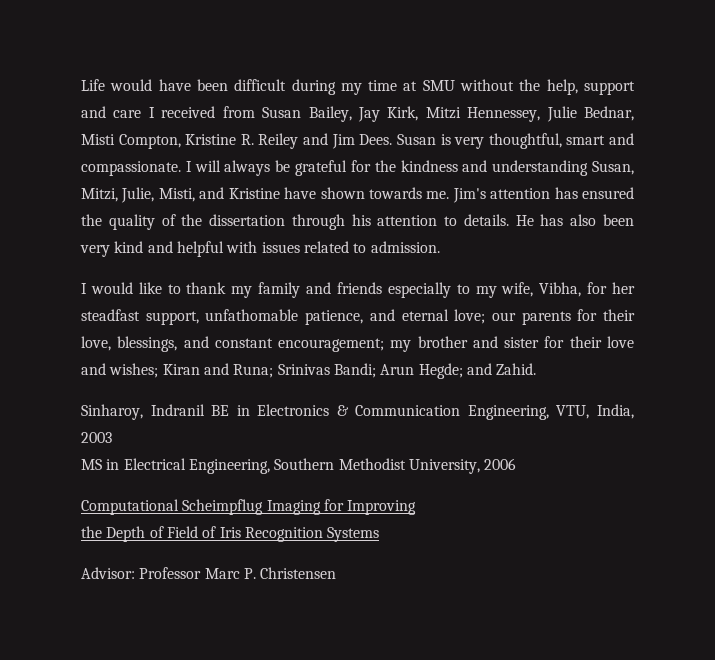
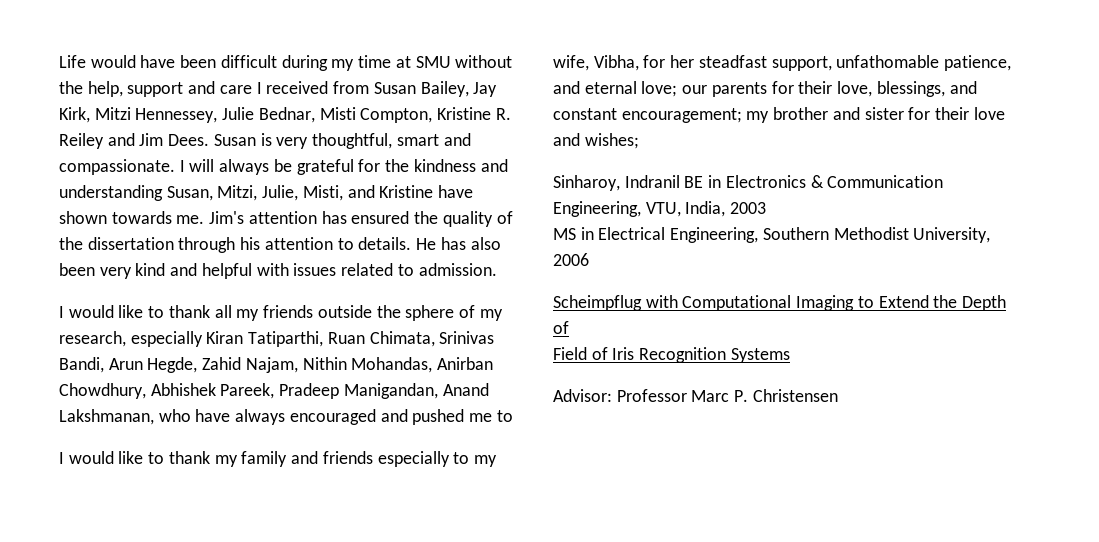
(440, 247) none -> [59,305,503,321] [59,331,495,347] [59,357,494,373] [59,383,489,399] [59,409,513,425] // I would like to thank all my friends outside the sphere of my research, especially Kiran Tatiparthi, Ruan Chimata, Srinivas Bandi, Arun Hegde, Zahid Najam, Nithin Mohandas, Anirban Chowdhury, Abhishek Pareek, Pradeep Manigandan, Anand Lakshmanan, who have always encouraged and pushed me to
[162,363,537,379] Kiran and Runa; Srinivas Bandi; Arun Hegde; and Zahid. -> (639, 141) none
[81,499,417,515] Computational Scheimpflug Imaging for Improving // -> [553,295,929,311] Scheimpflug with Computational Imaging to Extend
(164, 532) none -> (569, 327) //

